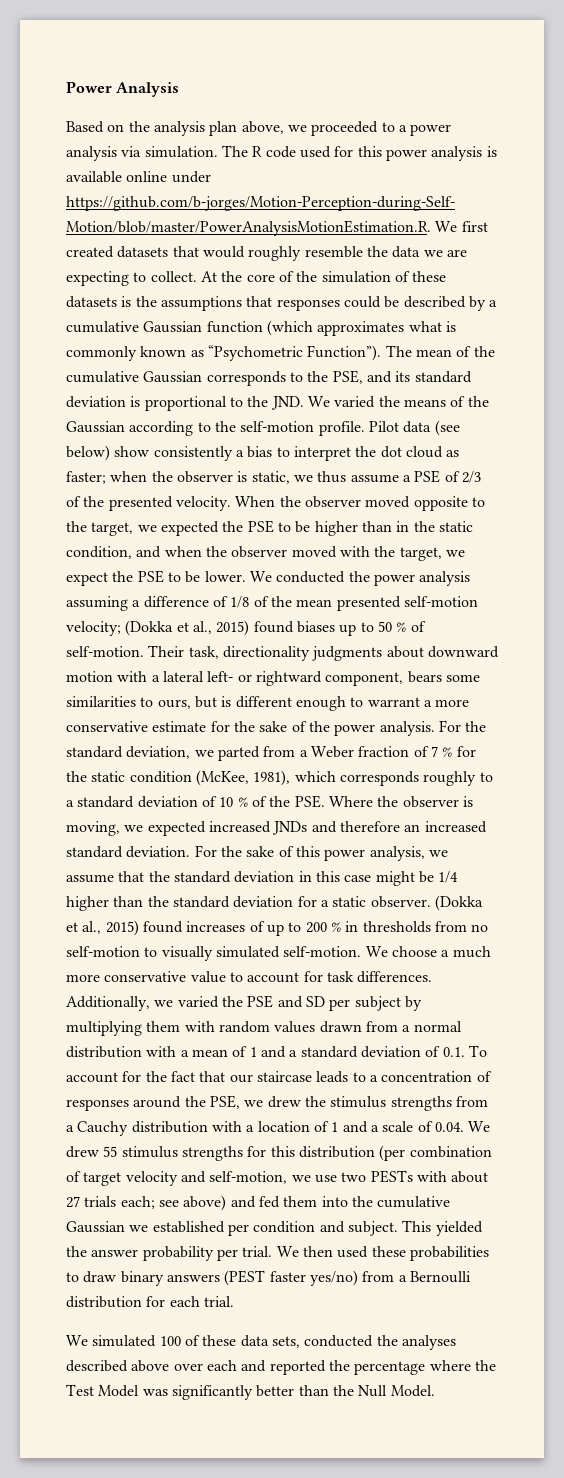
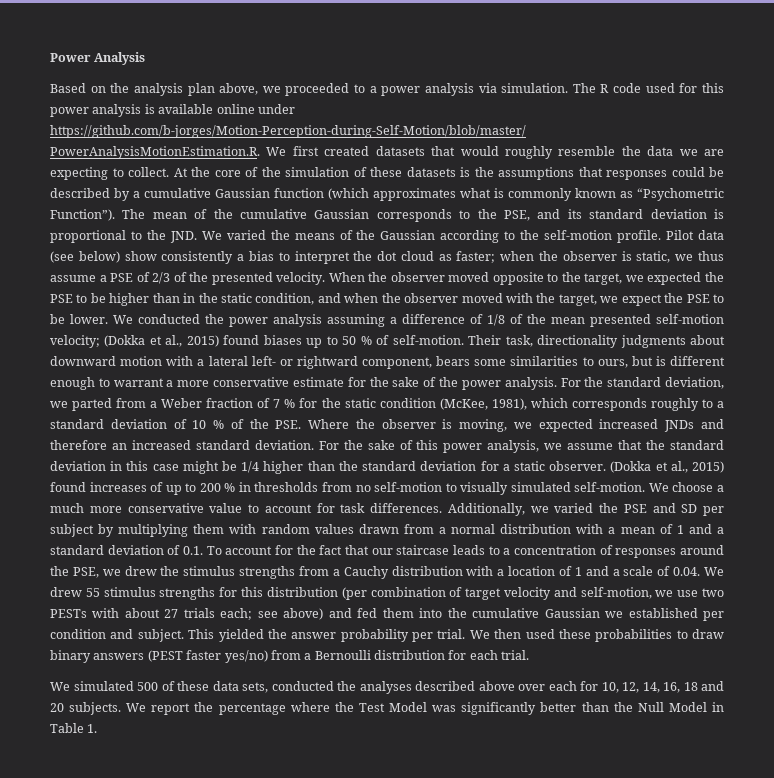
[159,1336,181,1346] 100 -> [137,682,158,691] 500
[241,1360,326,1375] and reported -> [580,681,724,693] [50,702,191,715] for 10, 12, 14, 16, 18 and 20 subjects. We report
[390,1385,435,1397] Model. -> [668,702,725,712] [50,723,98,733] Model in Table 1.

